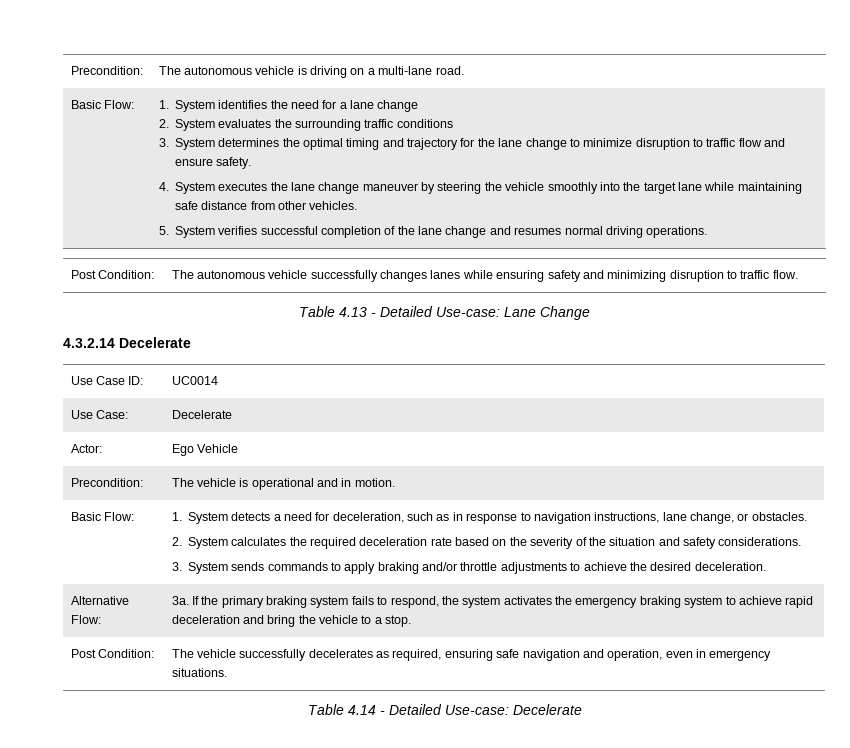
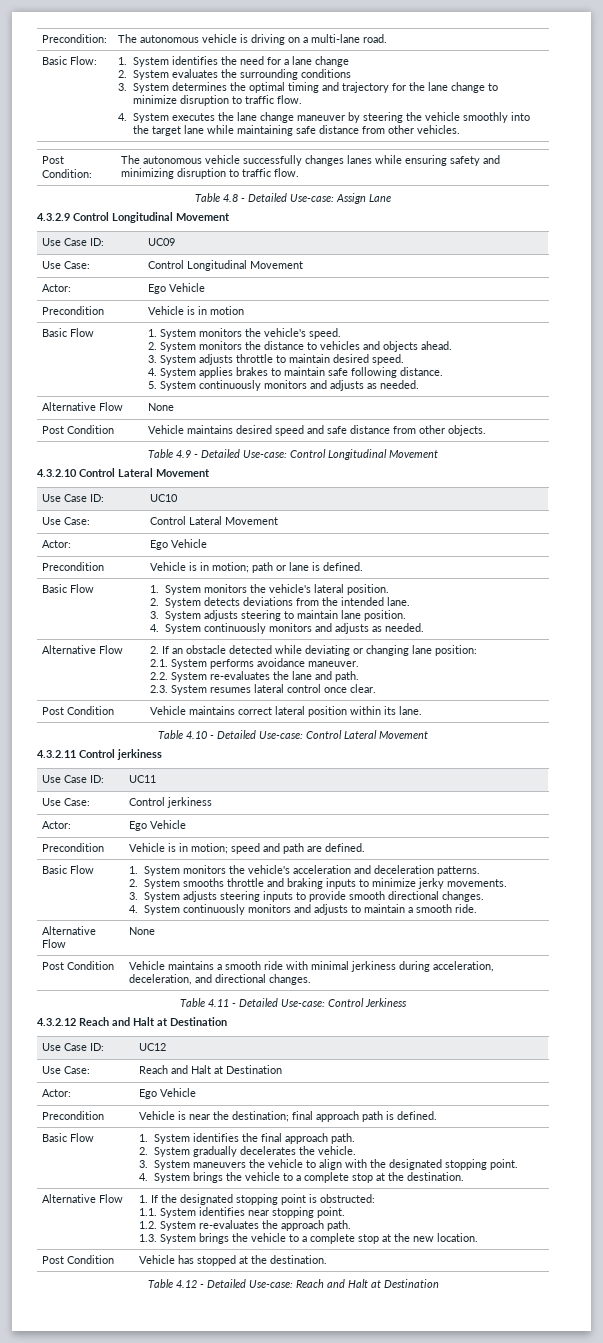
[364,119,394,128] traffic -> (298, 74) none
[738,138,786,147] [174,157,252,169] flow and ensure safety. -> [276,95,302,104] flow.
[158,226,708,238] // 5. System verifies successful completion of the lane change and resumes normal driving operations. -> (460, 129) none
[339,306,500,317] 4.13 - Detailed Use-case: -> [223,193,366,204] 4.8 - Detailed Use-case: Assign
[540,306,590,320] [63,337,191,348] [70,376,144,385] [171,376,218,385] [70,410,128,419] [171,410,232,419] [70,444,102,453] [171,444,238,456] [70,478,143,487] [171,478,395,490] [70,512,134,521] [171,512,807,524] [171,537,802,549] [171,562,766,574] [70,596,129,605] [70,615,101,624] [171,596,814,608] [171,615,412,627] [70,649,154,658] [171,649,772,661] [171,668,227,677] [307,704,582,715] Change // 4.3.2.14 Decelerate // Use Case ID: | UC0014 // Use Case: | Decelerate // Actor: | Ego Vehicle // Precondition: | The vehicle is operational and in motion. // Basic Flow: | 1. System detects a need for deceleration, such as in response to navigation instructions, lane change, or obstacles. // 2. System calculates the required deceleration rate based on the severity of the situation and safety considerations. // 3. System sends commands to apply braking and/or throttle adjustments to achieve the desired deceleration. // Alternative Flow: | 3a. If the primary braking system fails to respond, the system activates the emergency braking system to achieve rapid deceleration and bring the vehicle to a stop. // Post Condition: | The vehicle successfully decelerates as required, ensuring safe navigation and operation, even in emergency situations. // Table 4.14 - Detailed Use-case: Decelerate -> [37,212,230,223] [42,238,105,246] [148,238,176,246] [42,261,91,269] [148,260,304,271] [42,284,72,292] [148,283,206,294] [42,306,105,315] [148,306,245,315] [42,328,95,337] [148,328,342,339] [148,341,453,352] [148,354,405,365] [148,367,444,378] [148,380,420,391] [42,402,124,411] [148,403,175,411] [42,425,115,434] [148,425,487,436] [148,449,438,460] [37,468,210,477] [42,494,105,502] [150,494,179,502] [42,517,91,525] [150,516,279,525] [42,540,72,548] [150,539,208,550] [42,562,105,571] [150,562,364,573] [42,584,95,593] [150,584,389,595] [150,597,410,608] [150,610,406,621] [150,623,424,634] [42,645,124,654] [150,645,478,656] [150,658,360,669] [150,671,360,682] [150,684,377,695] [42,706,115,715] [150,706,423,717] [158,730,428,739] [37,749,162,760] [42,775,105,783] [129,775,157,783] [42,798,91,806] [129,797,213,808] [42,821,72,829] [129,820,187,831] [42,843,105,852] [129,843,366,854] [42,865,95,874] [129,865,480,876] [129,878,507,889] [129,891,484,902] [129,904,477,915] [42,926,97,935] [42,939,67,948] [129,927,156,935] [42,961,115,970] [129,961,495,972] [129,974,312,985] [180,998,407,1007] [37,1017,227,1026] [42,1043,105,1051] [139,1043,167,1051] [42,1066,91,1074] [139,1065,283,1074] [42,1089,72,1097] [139,1088,197,1099] [42,1111,105,1120] [139,1111,438,1122] [42,1133,95,1142] [139,1133,355,1144] [139,1146,356,1157] [139,1159,518,1170] [139,1172,464,1183] [42,1194,124,1203] [139,1194,376,1205] [139,1207,346,1218] [139,1220,352,1231] [139,1233,479,1244] [42,1255,115,1264] [139,1255,328,1266] [147,1279,439,1288] // 4.3.2.9 Control Longitudinal Movement // Use Case ID: | UC09 // Use Case: | Control Longitudinal Movement // Actor: | Ego Vehicle // Precondition | Vehicle is in motion // Basic Flow | 1. System monitors the vehicle's speed. // 2. System monitors the distance to vehicles and objects ahead. // 3. System adjusts throttle to maintain desired speed. // 4. System applies brakes to maintain safe following distance. // 5. System continuously monitors and adjusts as needed. // Alternative Flow | None // Post Condition | Vehicle maintains desired speed and safe distance from other objects. // Table 4.9 - Detailed Use-case: Control Longitudinal Movement // 4.3.2.10 Control Lateral Movement // Use Case ID: | UC10 // Use Case: | Control Lateral Movement // Actor: | Ego Vehicle // Precondition | Vehicle is in motion; path or lane is defined. // Basic Flow | 1. System monitors the vehicle's lateral position. // 2. System detects deviations from the intended lane. // 3. System adjusts steering to maintain lane position. // 4. System continuously monitors and adjusts as needed. // Alternative Flow | 2. If an obstacle detected while deviating or changing lane position: // 2.1. System performs avoidance maneuver. // 2.2. System re-evaluates the lane and path. // 2.3. System resumes lateral control once clear. // Post Condition | Vehicle maintains correct lateral position within its lane. // Table 4.10 - Detailed Use-case: Control Lateral Movement // 4.3.2.11 Control jerkiness // Use Case ID: | UC11 // Use Case: | Control jerkiness // Actor: | Ego Vehicle // Precondition | Vehicle is in motion; speed and path are defined. // Basic Flow | 1. System monitors the vehicle's acceleration and deceleration patterns. // 2. System smooths throttle and braking inputs to minimize jerky movements. // 3. System adjusts steering inputs to provide smooth directional changes. // 4. System continuously monitors and adjusts to maintain a smooth ride. // Alternative Flow | None // Post Condition | Vehicle maintains a smooth ride with minimal jerkiness during acceleration, deceleration, and directional changes. // Table 4.11 - Detailed Use-case: Control Jerkiness // 4.3.2.12 Reach and Halt at Destination // Use Case ID: | UC12 // Use Case: | Reach and Halt at Destination // Actor: | Ego Vehicle // Precondition | Vehicle is near the destination; final approach path is defined. // Basic Flow | 1. System identifies the final approach path. // 2. System gradually decelerates the vehicle. // 3. System maneuvers the vehicle to align with the designated stopping point. // 4. System brings the vehicle to a complete stop at the destination. // Alternative Flow | 1. If the designated stopping point is obstructed: // 1.1. System identifies near stopping point. // 1.2. System re-evaluates the approach path. // 1.3. System brings the vehicle to a complete stop at the new location. // Post Condition | Vehicle has stopped at the destination. // Table 4.12 - Detailed Use-case: Reach and Halt at Destination

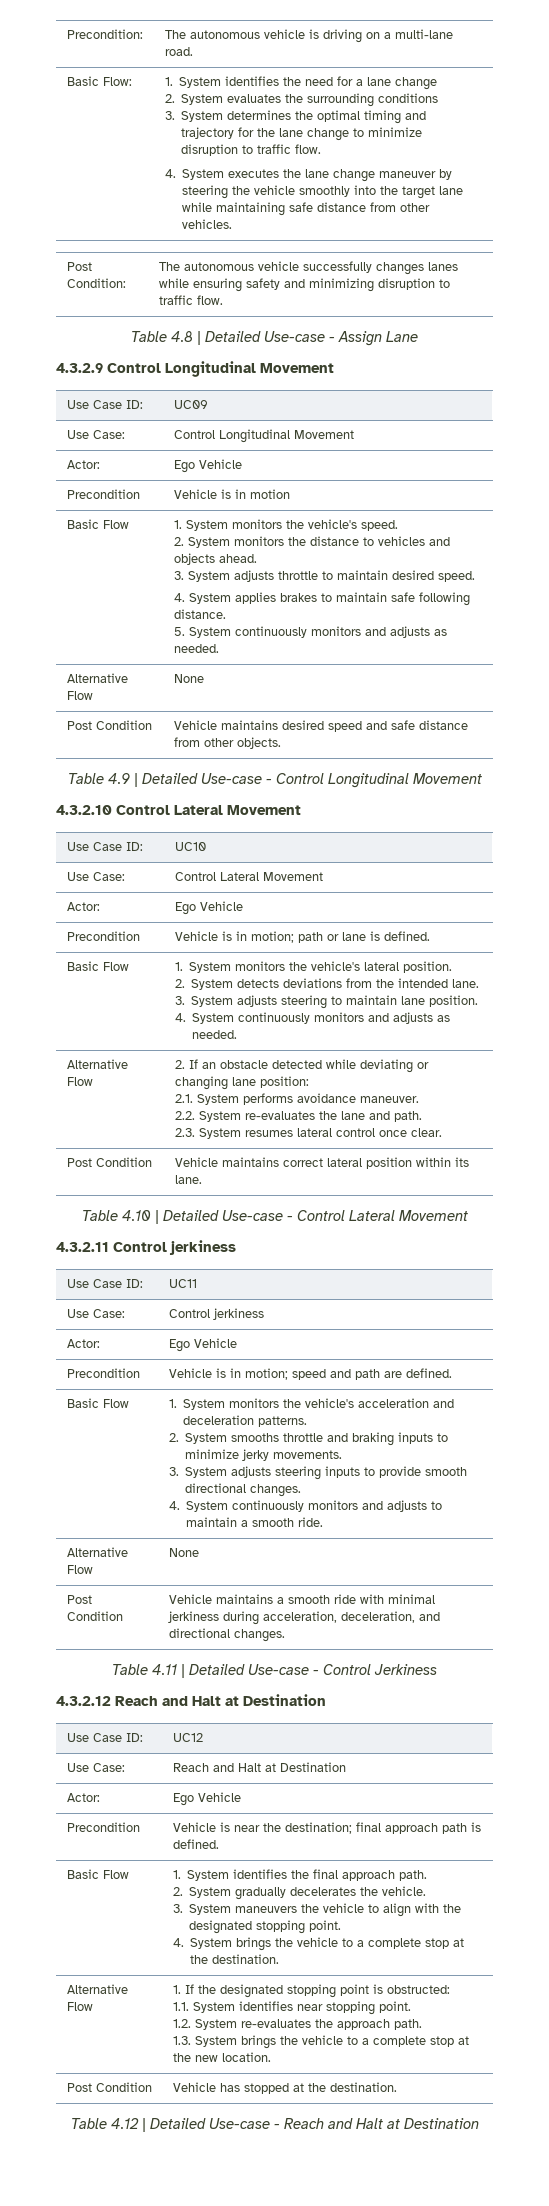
[241,193,334,202] - Detailed Use-case: -> [197,331,335,345] | Detailed Use-case -
[194,449,287,458] - Detailed Use-case: -> [133,773,272,787] | Detailed Use-case -
[210,730,303,739] - Detailed Use-case: -> [154,1210,293,1224] | Detailed Use-case -
[232,998,325,1007] - Detailed Use-case: -> [181,1664,319,1678] | Detailed Use-case -
[199,1279,293,1288] - Detailed Use-case: -> [141,2118,280,2132] | Detailed Use-case -

